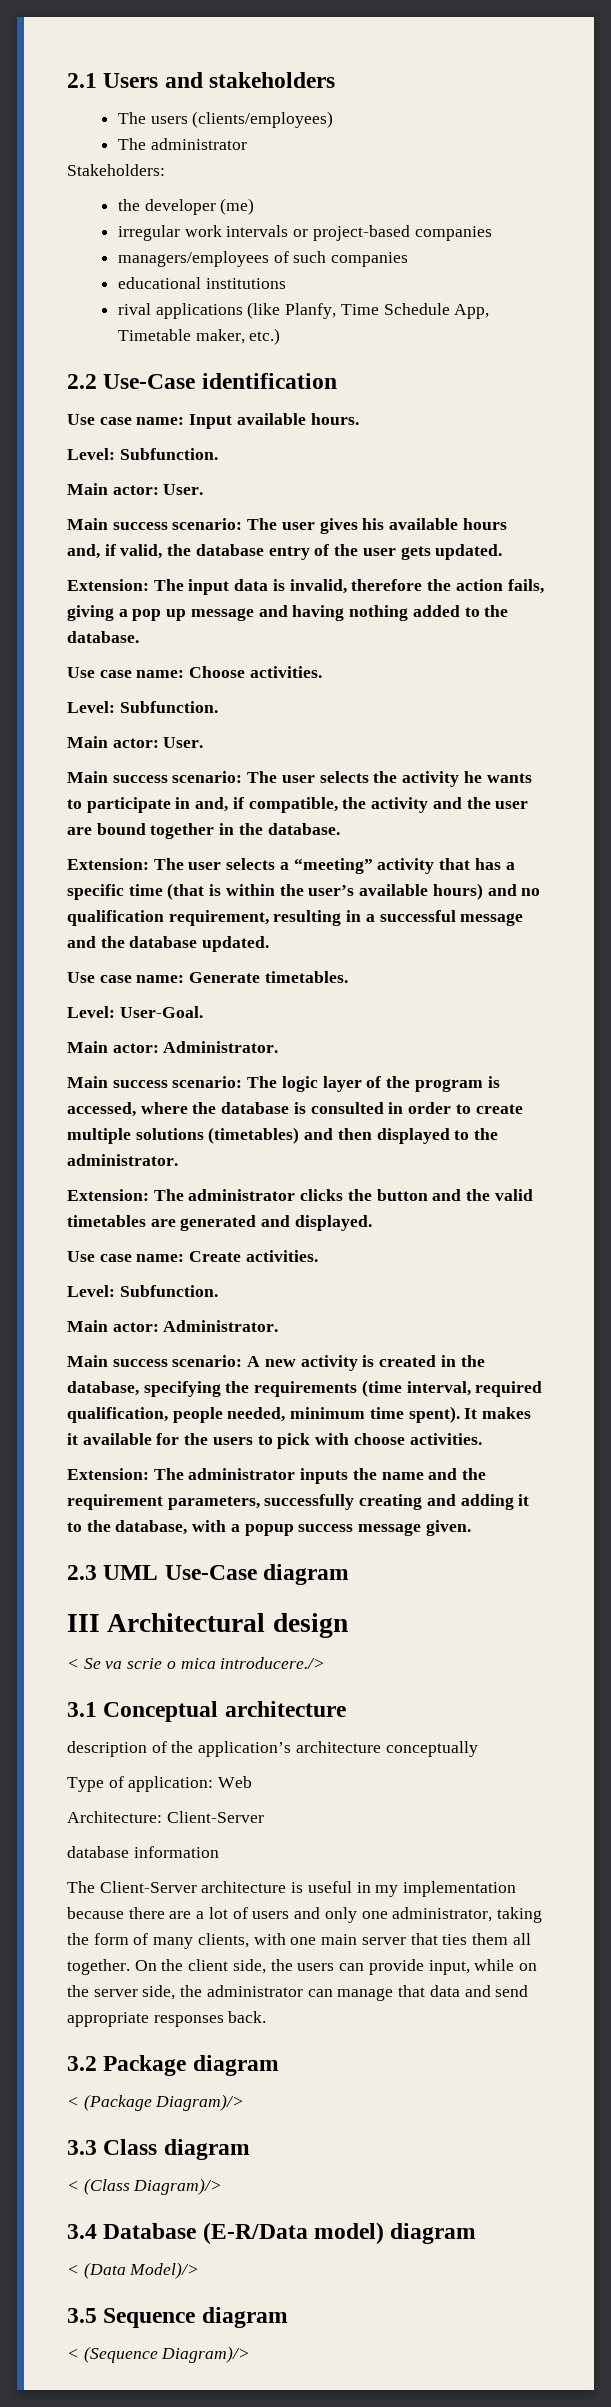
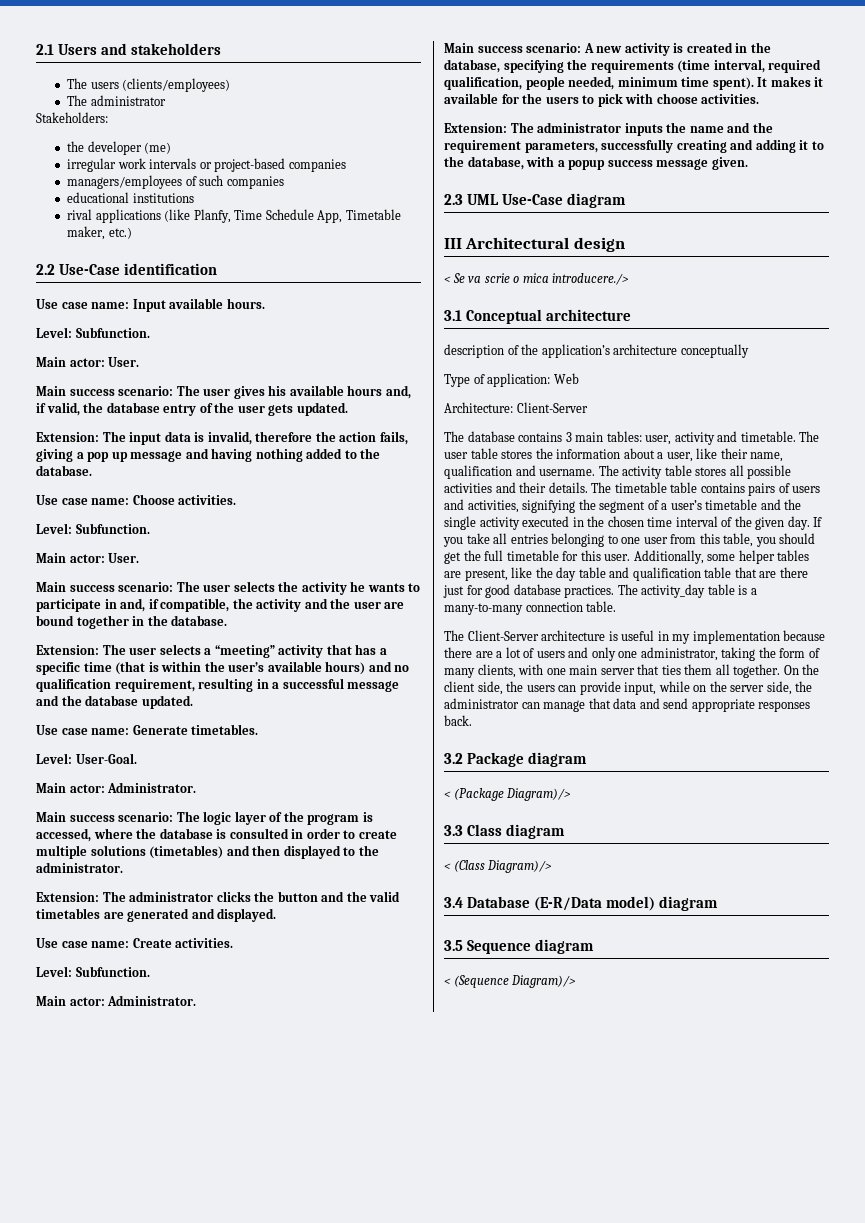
[67,1846,219,1858] database information -> [444,431,820,445] [444,448,784,462] [444,465,792,479] [444,482,821,496] [444,499,802,513] [444,516,823,530] [443,533,816,547] [444,550,810,564] [444,567,808,581] [443,584,757,598] [444,601,617,615] The database contains 3 main tables: user, activity and timetable. The user table stores the information about a user, like their name, qualification and username. The activity table stores all possible activities and their details. The timetable table contains pairs of users and activities, signifying the segment of a user’s timetable and the single activity executed in the chosen time interval of the given day. If you take all entries belonging to one user from this table, you should get the full timetable for this user. Additionally, some helper tables are present, like the day table and qualification table that are there just for good database practices. The activity_day table is a many-to-many connection table.
[67,2262,200,2279] // < (Data Model)/> -> (719, 903) none

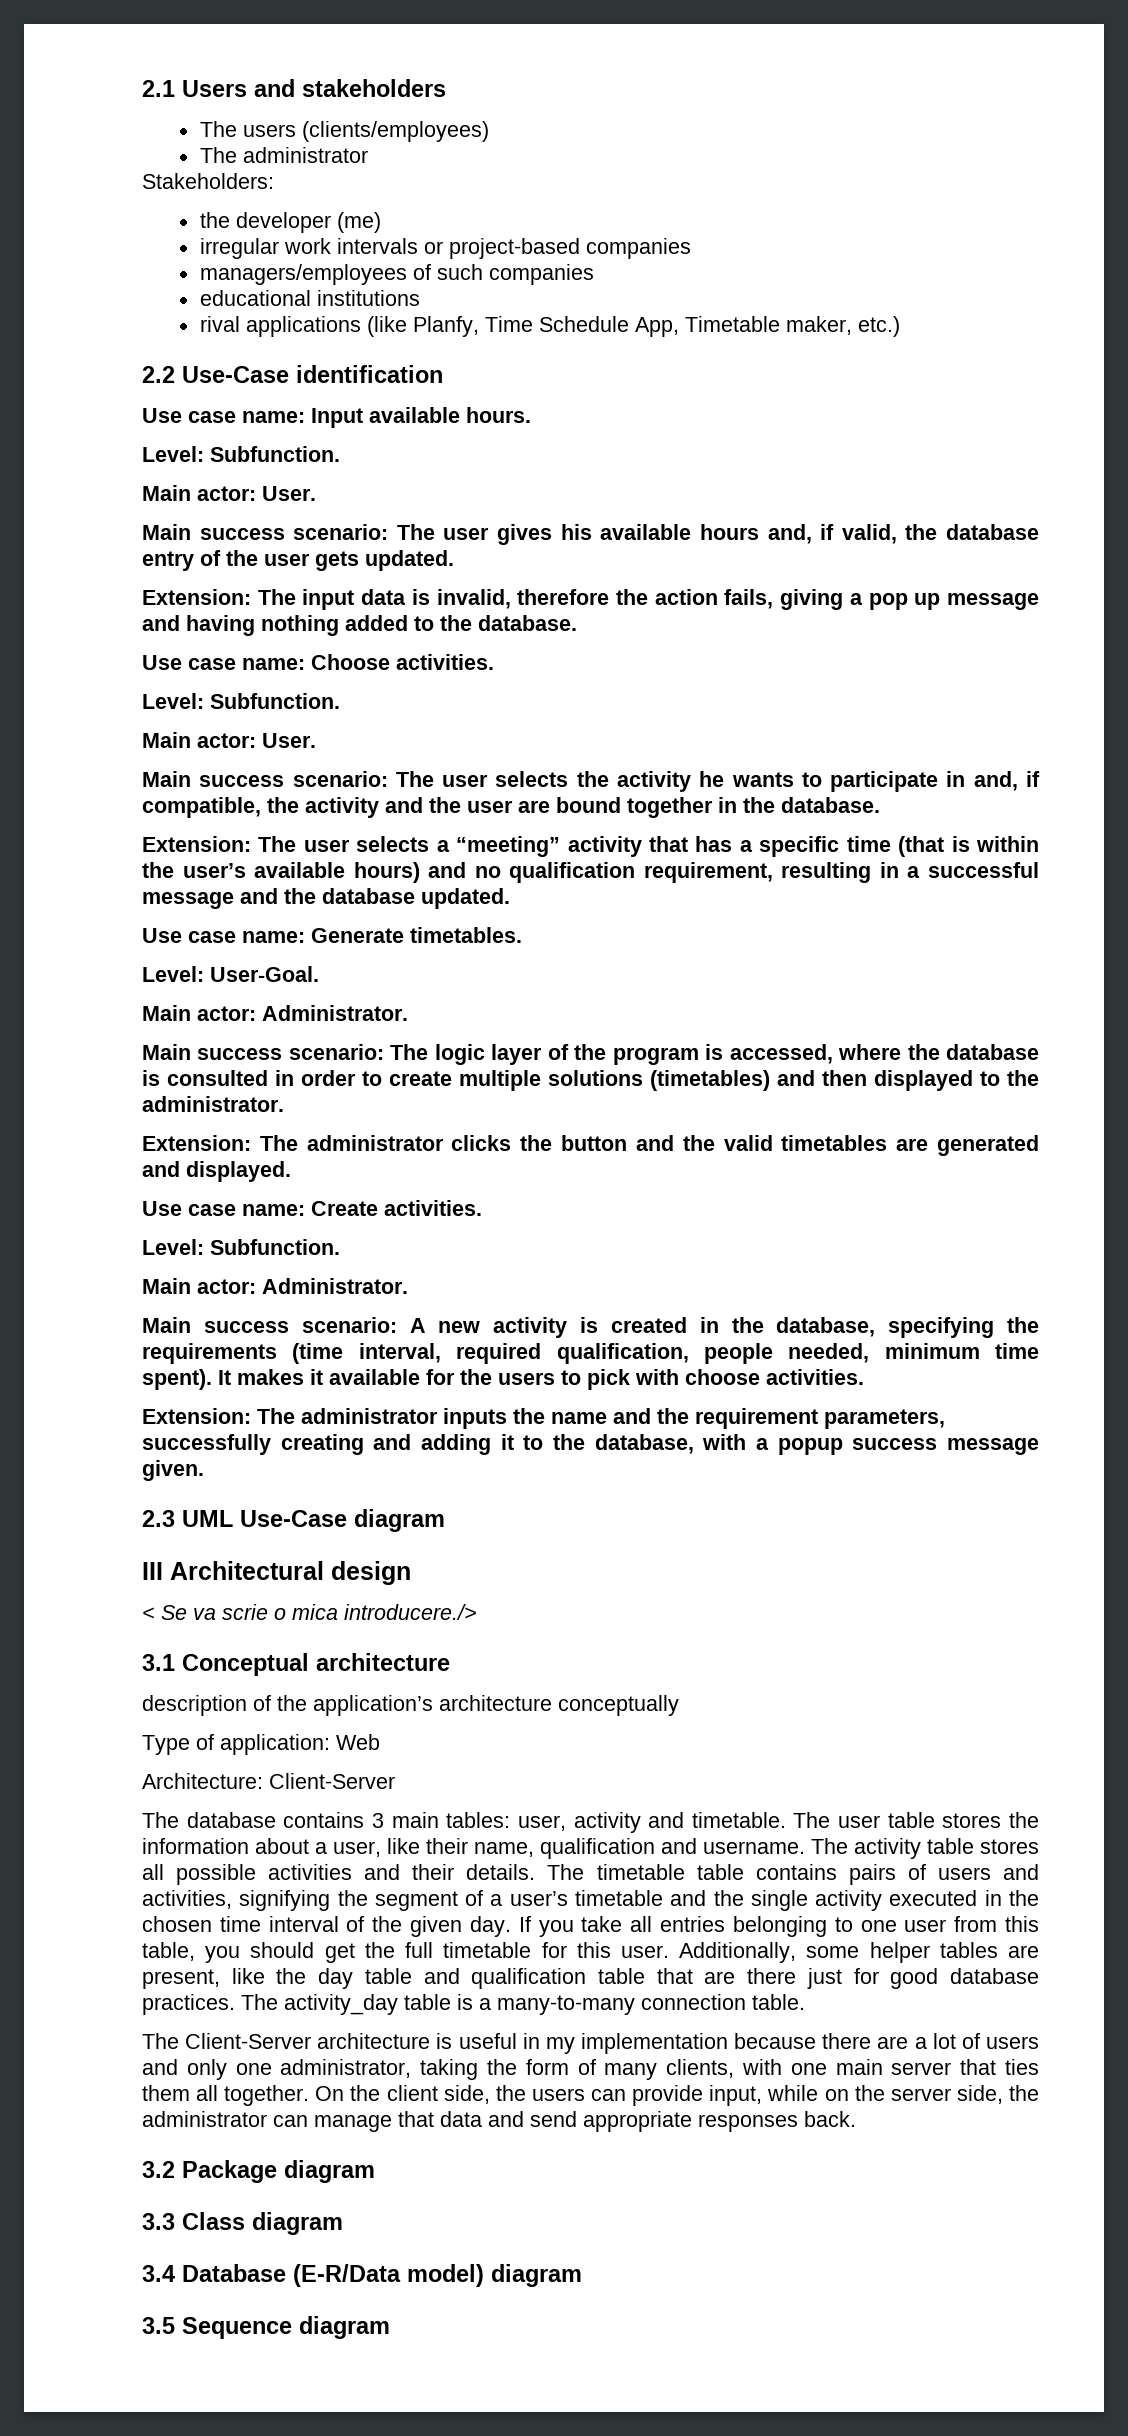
[444,788,572,801] // < (Package Diagram)/> -> (375, 2171) none
[444,860,553,873] // < (Class Diagram)/> -> (343, 2223) none
[444,975,577,988] // < (Sequence Diagram)/> -> (390, 2327) none

